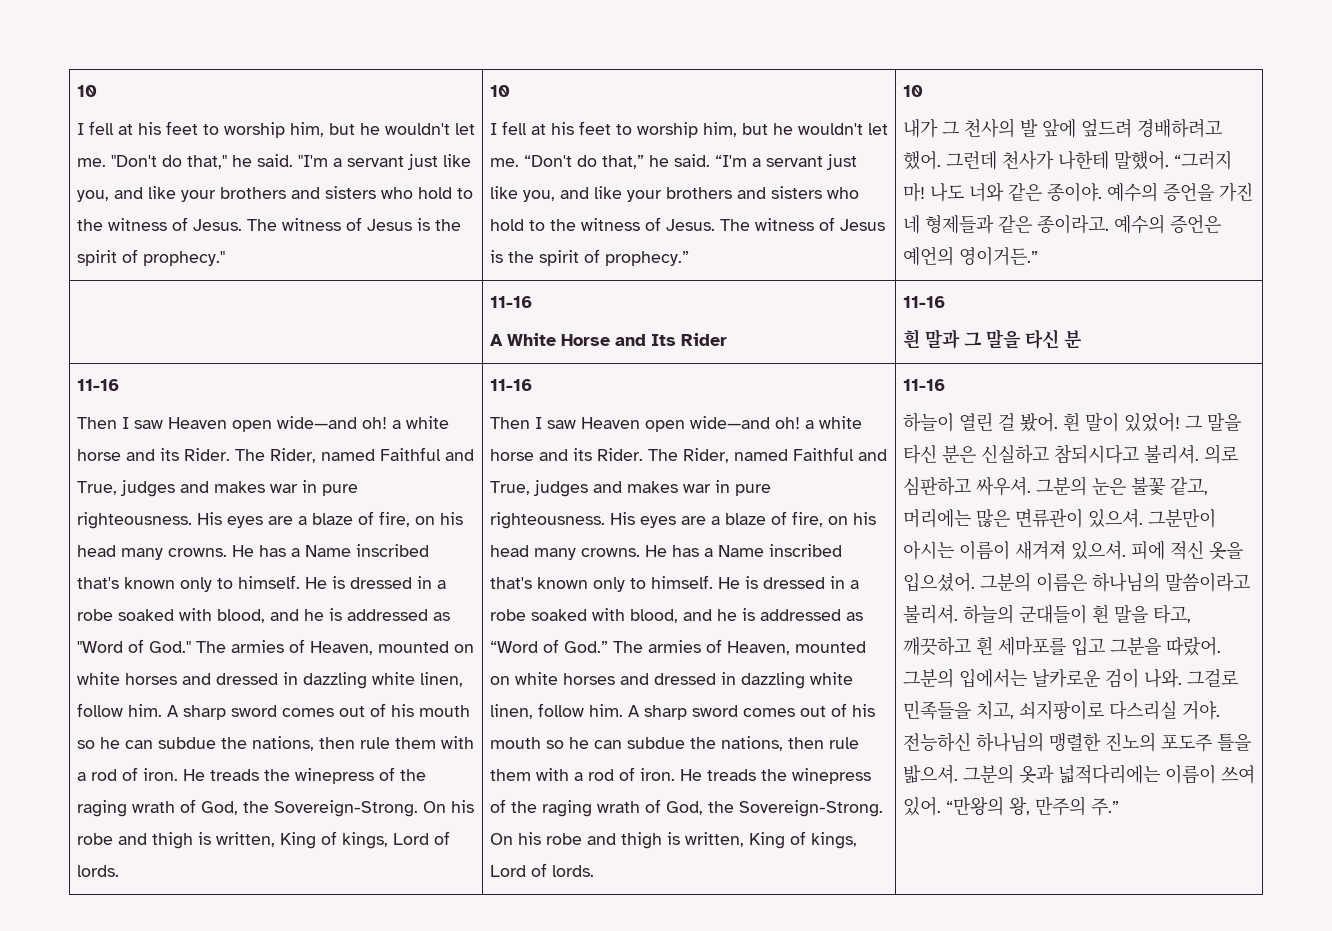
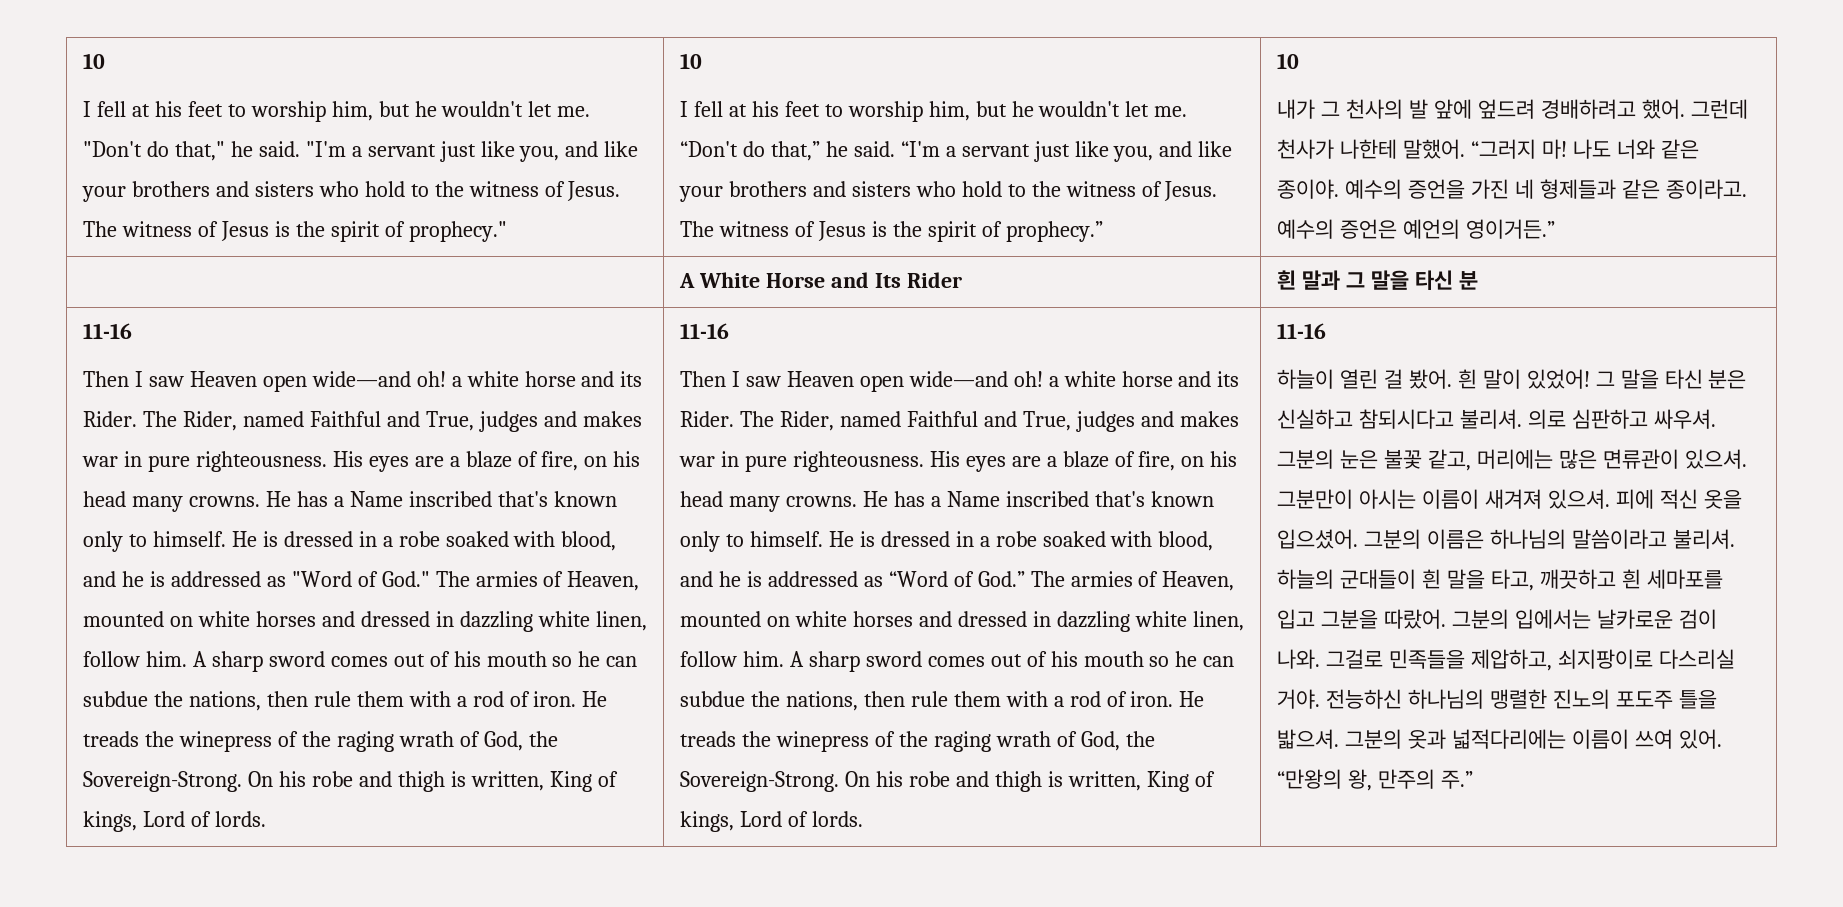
[489,296,532,308] 11-16 // -> (1555, 229) none
[902,296,945,308] 11-16 // -> (962, 280) none
[975,701,1014,720] 치고, -> [1470,649,1552,671] 제압하고,

